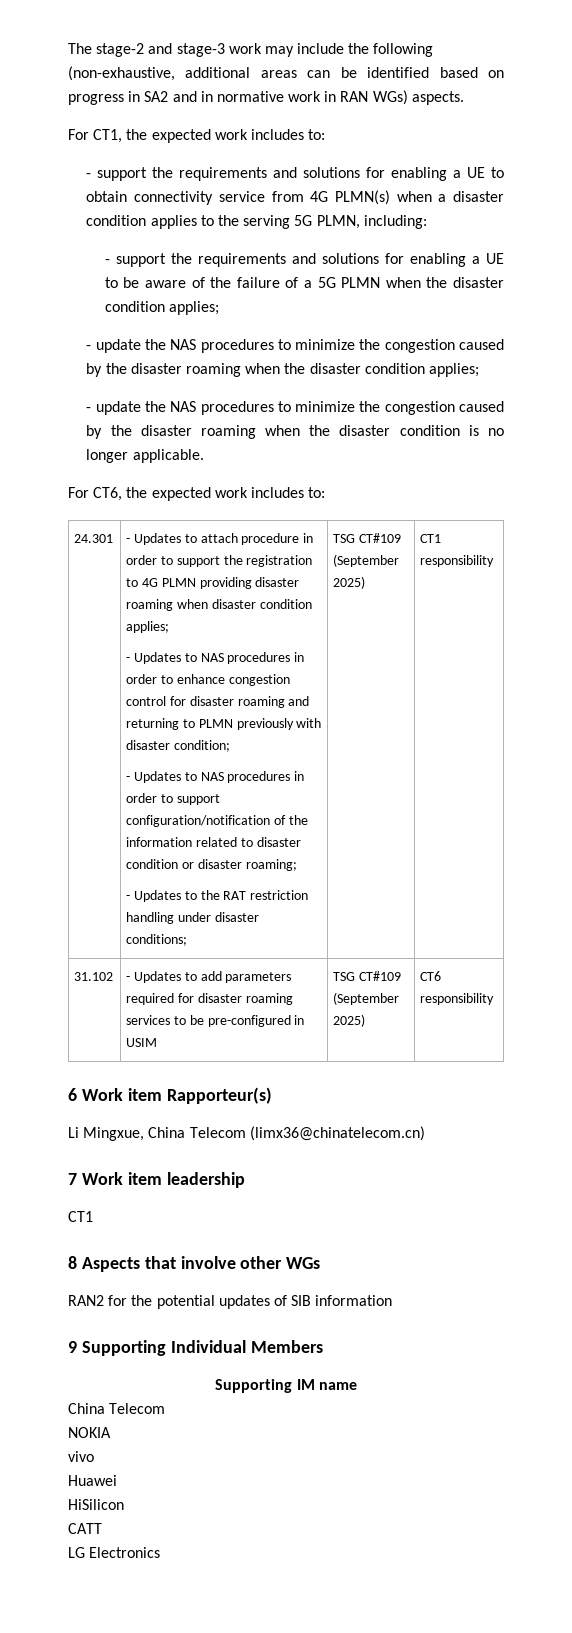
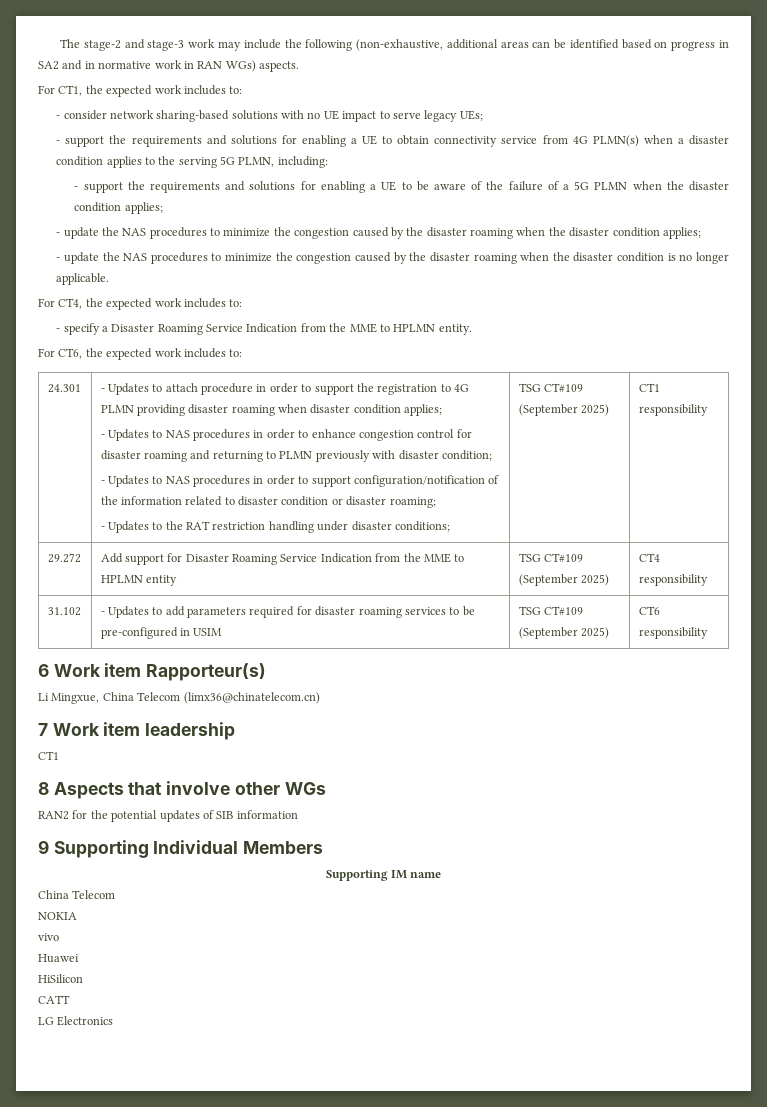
(326, 134) none -> [56,110,483,122] // - consider network sharing-based solutions with no UE impact to serve legacy UEs;
(204, 456) none -> [38,298,243,310] [56,323,472,335] // For CT4, the expected work includes to: // - specify a Disaster Roaming Service Indication from the MME to HPLMN entity.
(495, 561) none -> [47,553,81,563] [100,553,465,565] [100,575,177,586] [518,553,583,562] [518,574,609,586] [638,553,660,562] [638,574,708,586] // 29.272 | Add support for Disaster Roaming Service Indication from the MME to HPLMN entity | TSG CT#109 (September 2025) | CT4 responsibility

